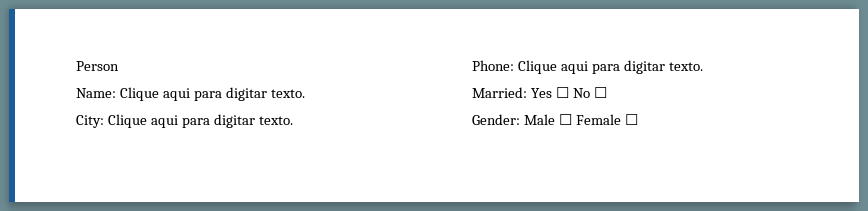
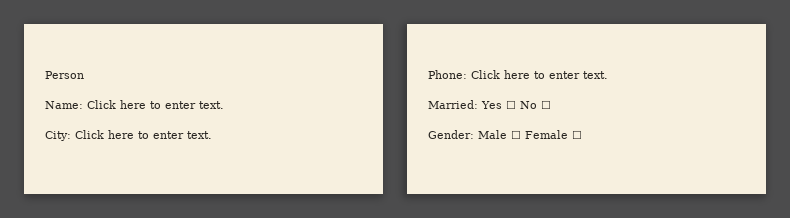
[119,87,305,101] [76,114,293,128] [472,60,703,74] Clique aqui para digitar texto. // City: Clique aqui para digitar texto. // Phone: Clique aqui para digitar texto. -> [87,100,224,109] [45,130,212,141] [428,70,608,79] Click here to enter text. // City: Click here to enter text. // Phone: Click here to enter text.

